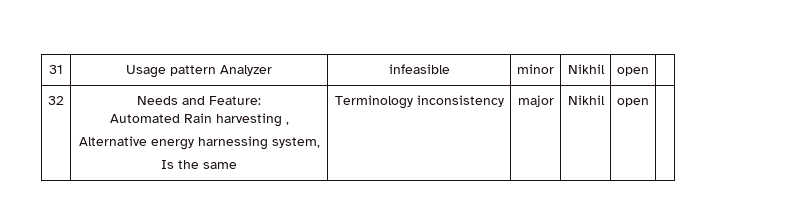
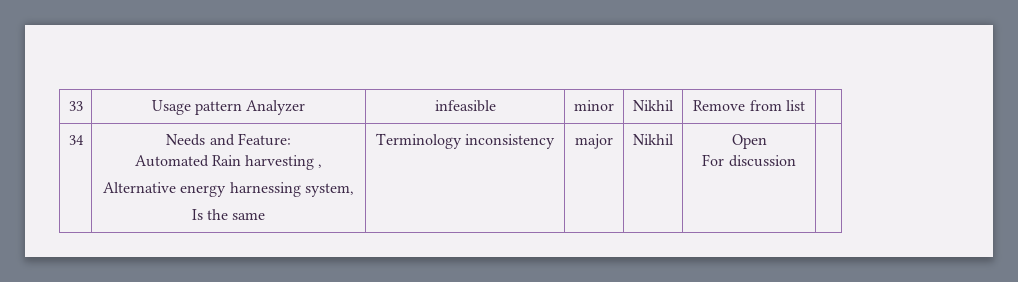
[49,65,63,74] 31 -> [68,101,83,111] 33
[617,67,649,76] [48,96,64,105] open | // 32 -> [693,100,805,111] [68,135,84,145] Remove from list | // 34
[617,98,649,107] open -> [731,134,767,149] [702,154,796,167] Open // For discussion

